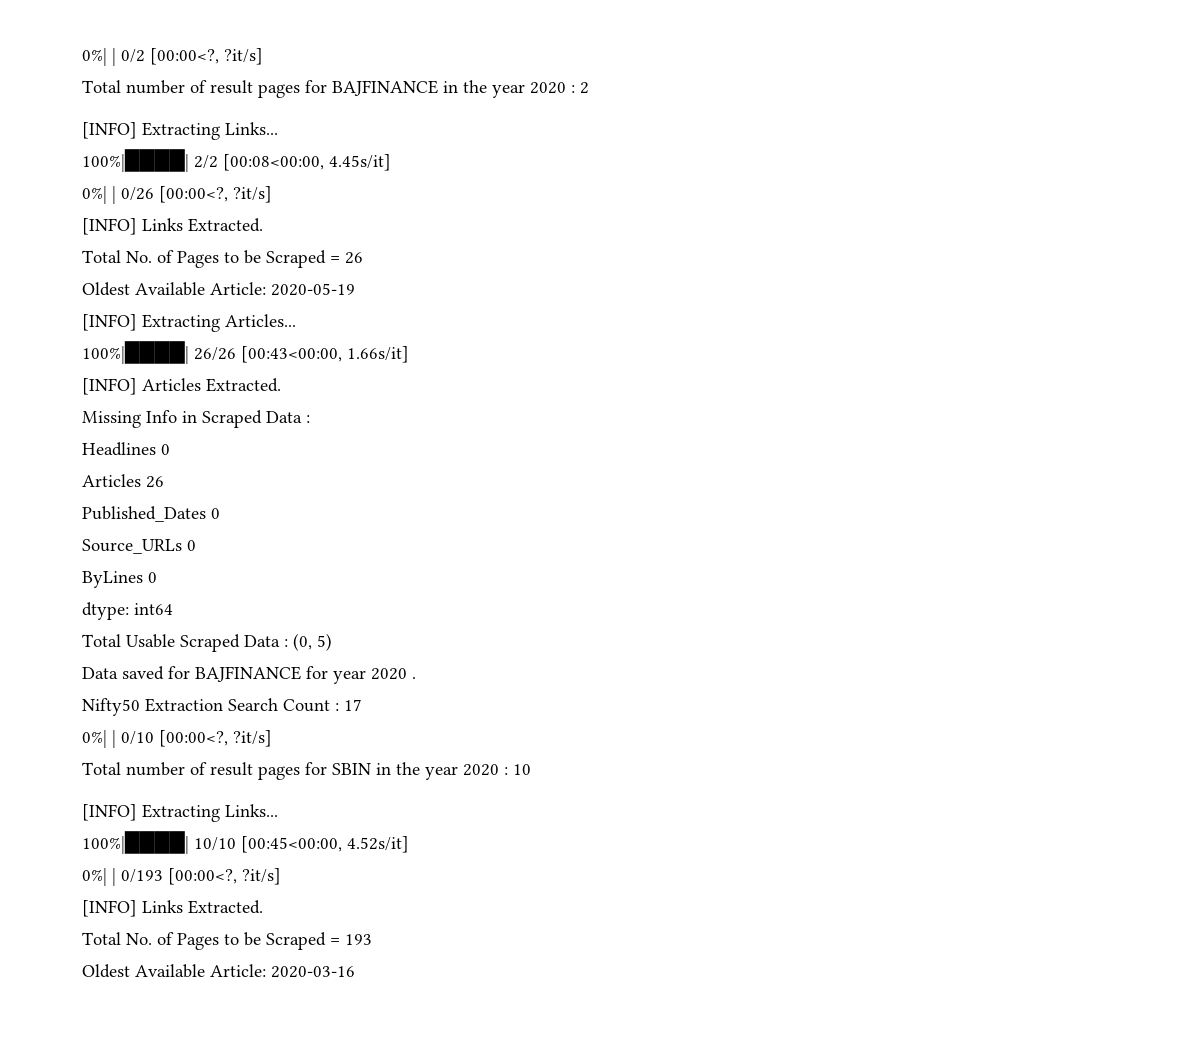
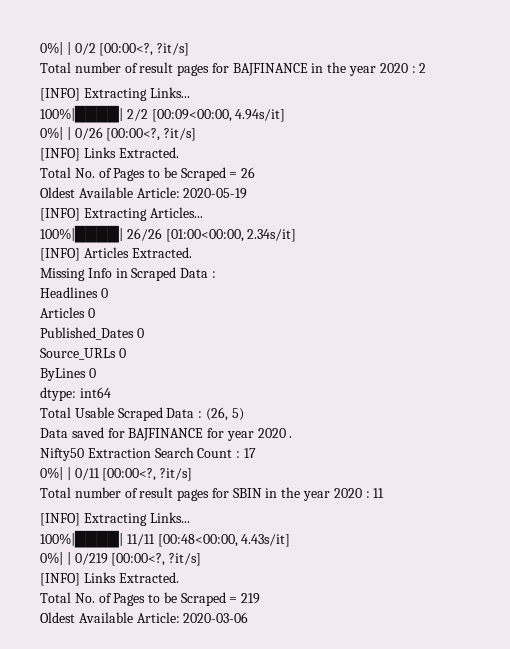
[223,154,391,171] [00:08<00:00, 4.45s/it] -> [151,109,286,122] [00:09<00:00, 4.94s/it]
[241,346,409,363] [00:43<00:00, 1.66s/it] -> [165,229,297,242] [01:00<00:00, 2.34s/it]
[146,476,164,488] 26 -> [87,308,95,318] 0
[293,633,312,651] (0, -> [205,407,228,421] (26,
[121,731,154,745] 0/10 -> [74,468,100,480] 0/11
[513,764,531,775] [82,804,278,822] [82,831,409,854] [82,868,163,886] 10 // [INFO] Extracting Links... // 100%|████| 10/10 [00:45<00:00, 4.52s/it] // 0%| | 0/193 -> [373,488,385,498] [40,512,190,526] [40,530,291,548] [40,552,108,565] 11 // [INFO] Extracting Links... // 100%|████| 11/11 [00:48<00:00, 4.43s/it] // 0%| | 0/219
[345,934,372,945] [82,964,355,978] 193 // Oldest Available Article: 2020-03-16 -> [241,593,261,604] [40,612,249,623] 219 // Oldest Available Article: 2020-03-06

